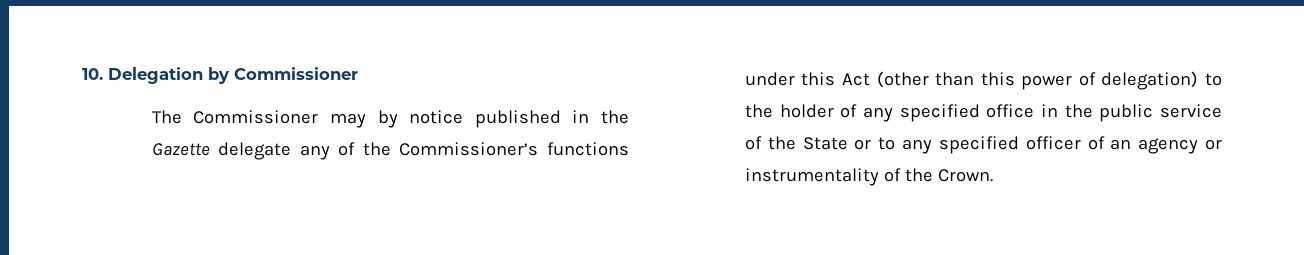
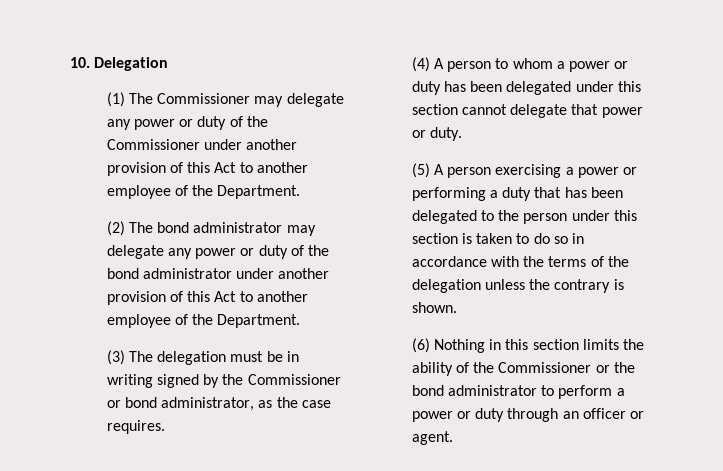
[208,67,358,84] by Commissioner // -> [106,92,125,107] // (1)
[377,110,629,128] [151,142,629,160] [744,71,1222,90] [744,104,1222,122] [744,136,1222,154] [744,168,993,186] by notice published in the Gazette delegate any of the Commissioner’s functions under this Act (other than this power of delegation) to the holder of any specified office in the public service of the State or to any specified officer of an agency or instrumentality of the Crown. -> [286,93,344,107] [106,116,268,130] [106,139,298,150] [106,162,308,176] [106,185,301,199] [106,221,316,236] [106,245,329,259] [106,268,330,279] [106,291,308,305] [106,314,301,328] [106,350,299,365] [106,374,341,388] [106,397,331,411] [106,420,165,434] [411,57,629,72] [411,81,641,95] [411,104,643,118] [411,127,463,141] [411,163,637,178] [411,187,623,201] [411,210,637,224] [411,233,584,244] [411,256,629,267] [411,279,624,293] [411,302,457,313] [411,338,644,353] [411,362,635,376] [411,385,625,399] [411,408,644,422] [411,431,453,445] delegate any power or duty of the Commissioner under another provision of this Act to another employee of the Department. // (2) The bond administrator may delegate any power or duty of the bond administrator under another provision of this Act to another employee of the Department. // (3) The delegation must be in writing signed by the Commissioner or bond administrator, as the case requires. // (4) A person to whom a power or duty has been delegated under this section cannot delegate that power or duty. // (5) A person exercising a power or performing a duty that has been delegated to the person under this section is taken to do so in accordance with the terms of the delegation unless the contrary is shown. // (6) Nothing in this section limits the ability of the Commissioner or the bond administrator to perform a power or duty through an officer or agent.

